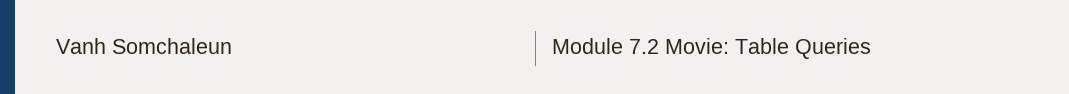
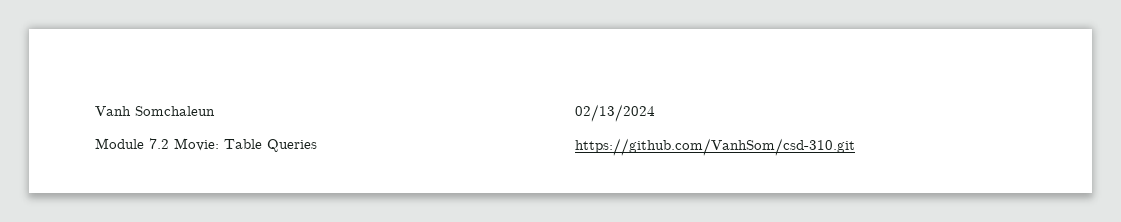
(871, 48) none -> [575,104,655,122] [575,138,855,156] // 02/13/2024 // https://github.com/VanhSom/csd-310.git

